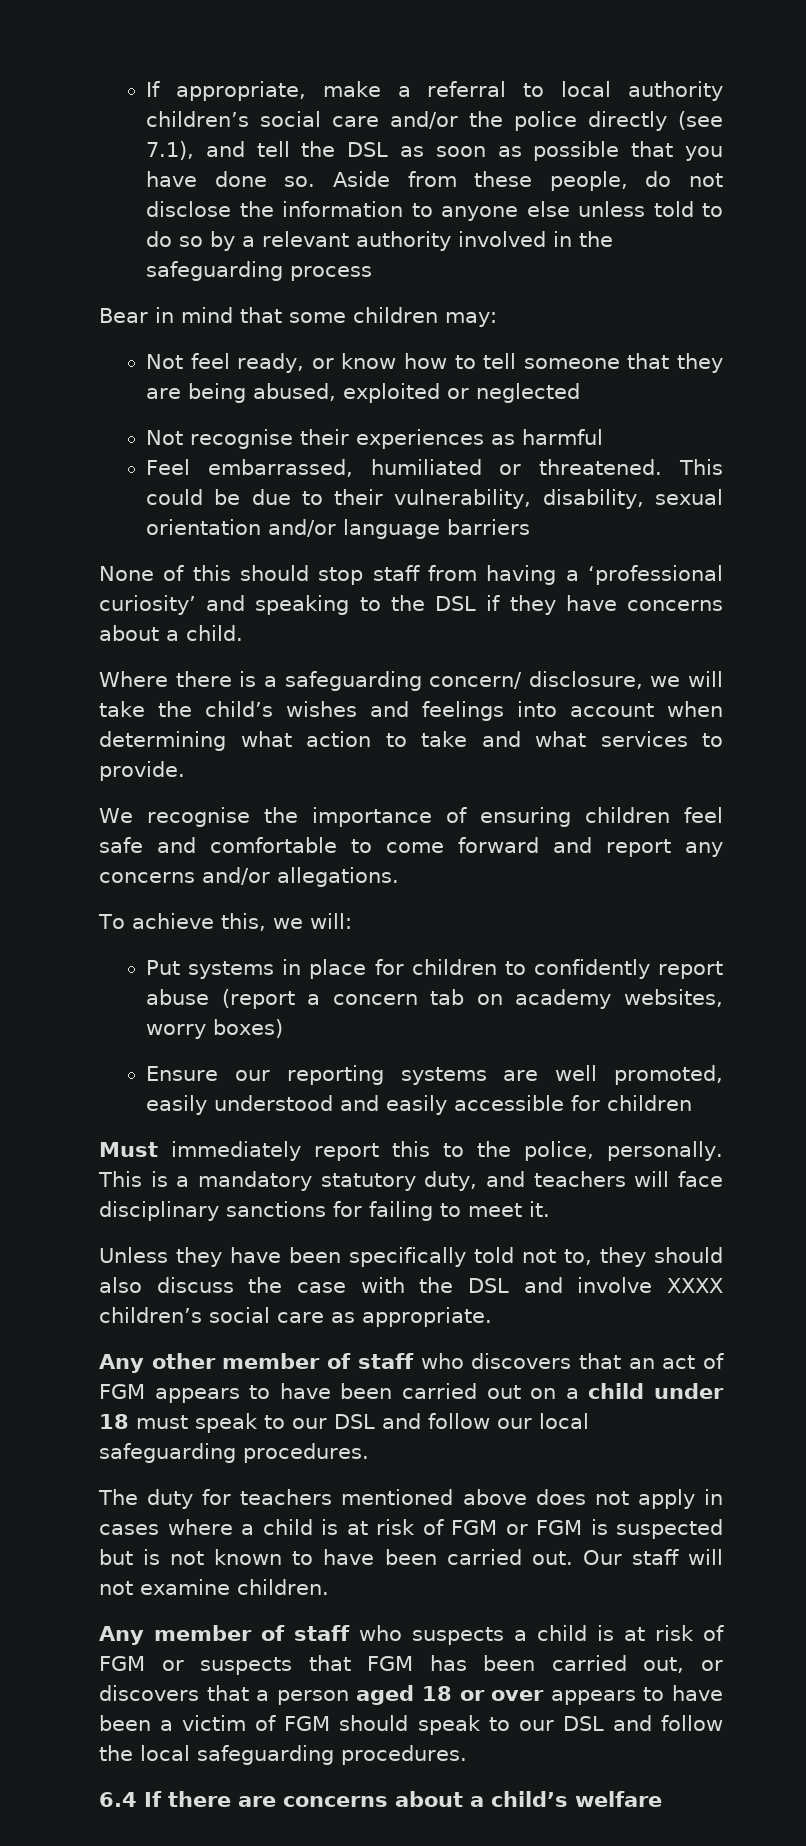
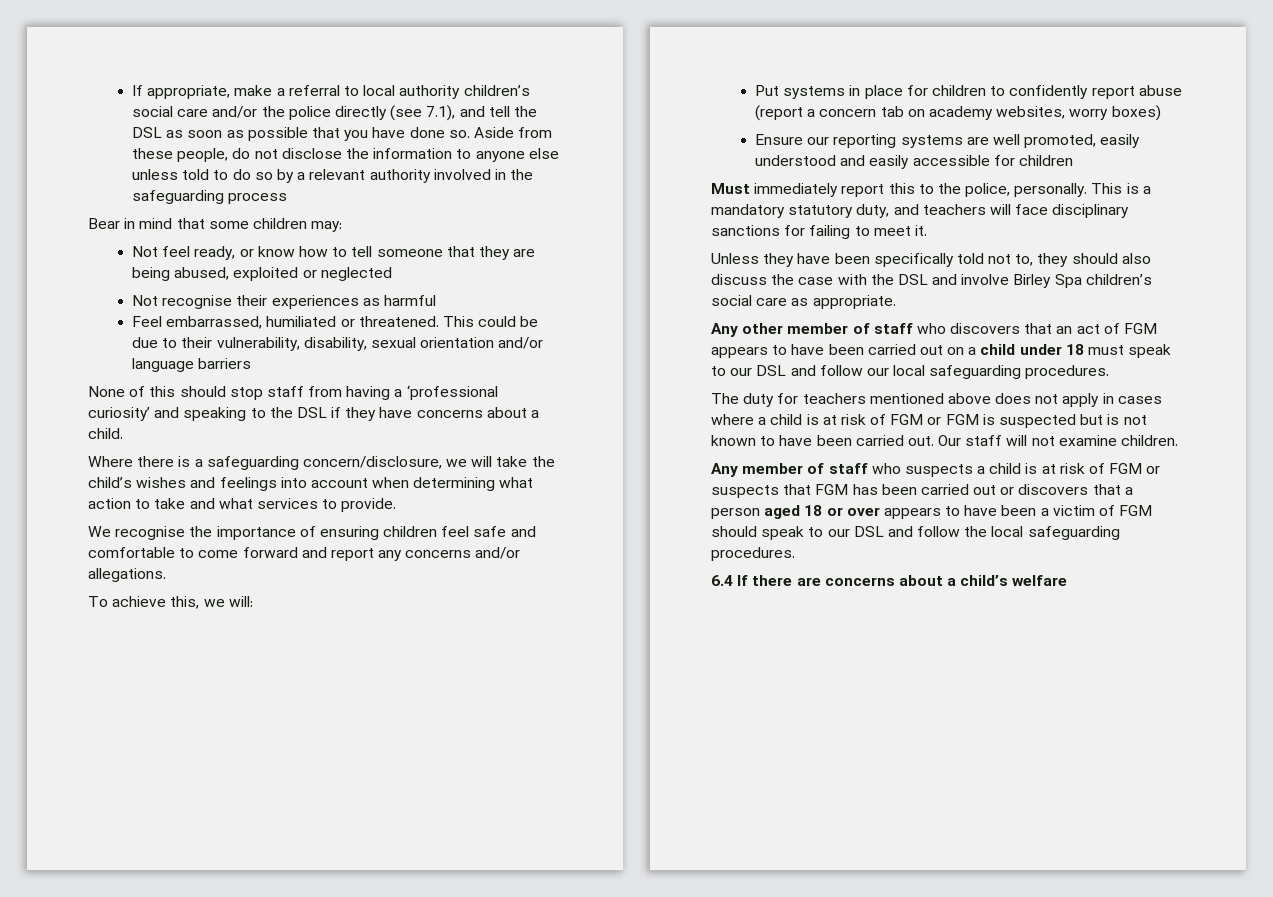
[429,671,643,689] concern/ disclosure, -> [302,456,442,469] concern/disclosure,
[667,1278,724,1293] XXXX -> [1013,274,1082,288] Birley Spa
[643,1657,685,1673] out, -> [973,485,997,495] out

